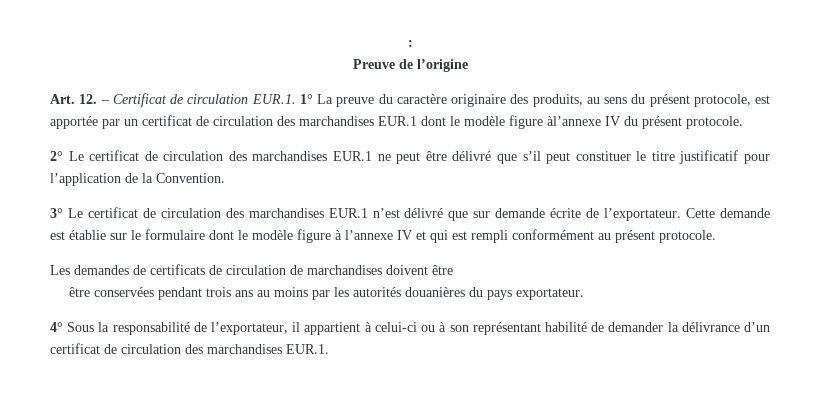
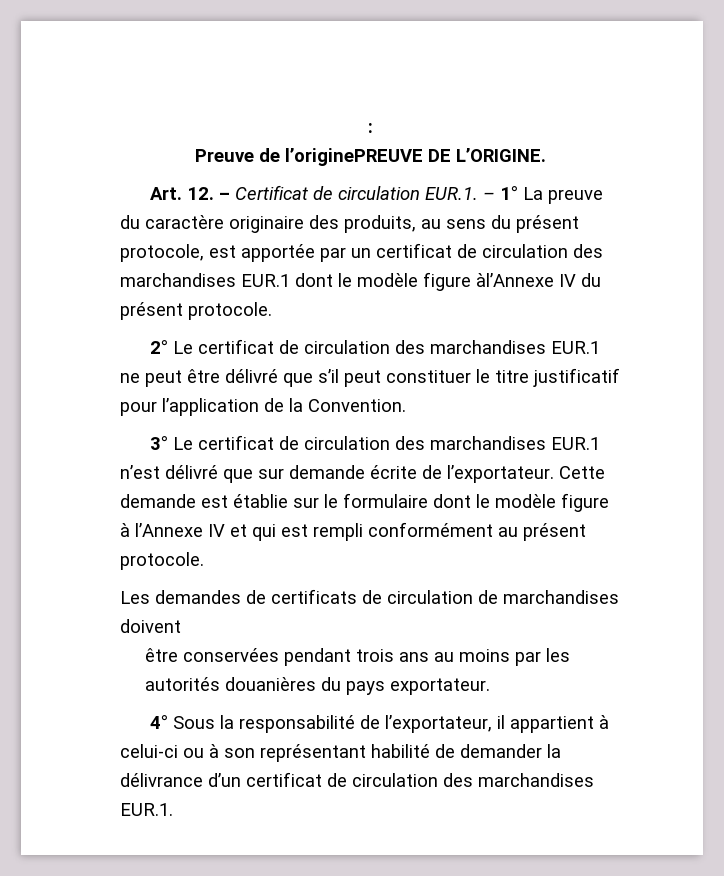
[416,59,468,72] l’origine -> [284,148,546,166] l’originePREUVE DE L’ORIGINE.
(296, 99) none -> [483,192,496,200] –
[547,116,601,126] àl’annexe -> [476,273,554,287] àl’Annexe
[345,230,393,240] l’annexe -> [135,523,203,537] l’Annexe
[432,265,453,275] être -> (181, 626) none

